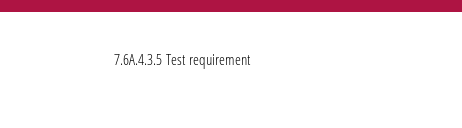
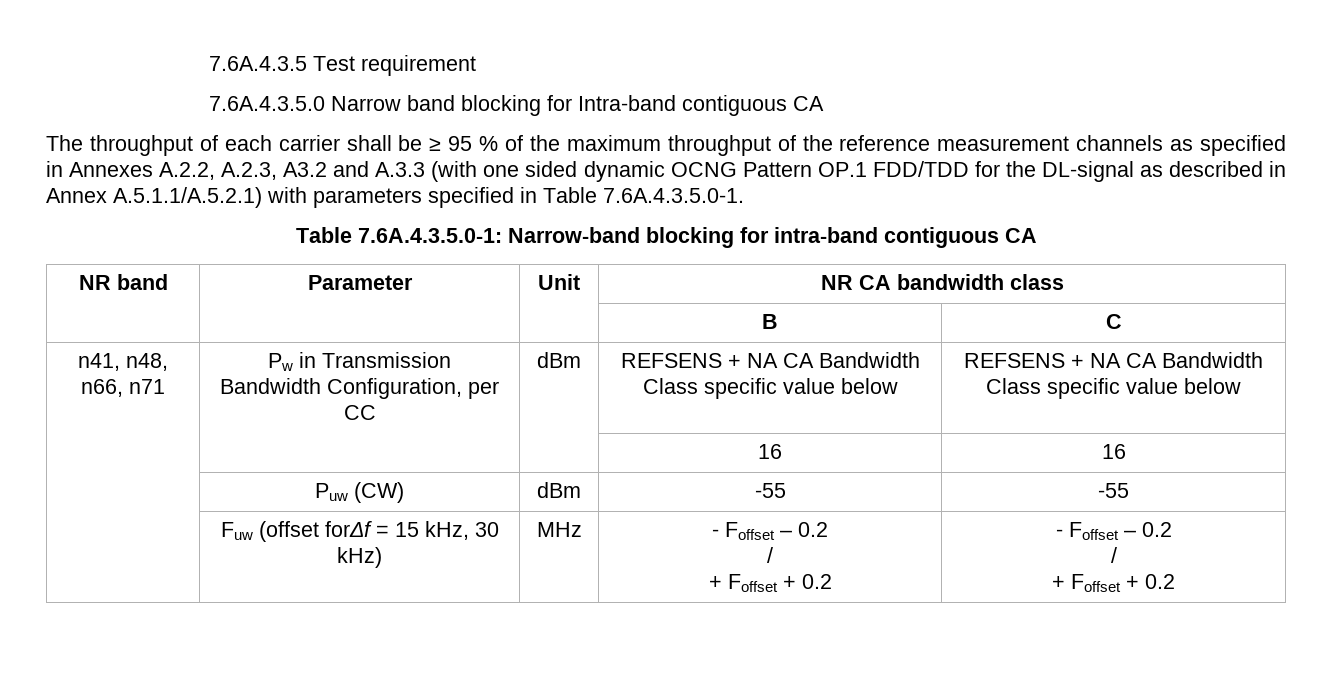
(252, 61) none -> [208,95,824,116] [46,135,1286,156] [46,161,1286,182] [46,187,744,208] [295,227,1037,248] [78,274,168,290] [307,275,413,290] [538,274,580,290] [820,274,1064,290] [762,314,778,329] [1105,314,1122,329] [78,353,168,371] [81,379,165,397] [268,352,451,371] [220,378,499,399] [343,405,376,420] [537,352,581,368] [620,352,920,368] [642,378,898,399] [964,352,1263,368] [986,378,1241,399] [758,444,782,459] [1101,444,1126,459] [315,482,404,503] [537,482,581,498] [754,483,786,498] [1098,483,1129,498] [220,521,499,542] [337,547,382,568] [536,522,582,537] [712,522,828,540] [767,547,773,563] [708,574,832,592] [1055,522,1172,540] [1110,547,1117,563] [1052,574,1175,592] // 7.6A.4.3.5.0 Narrow band blocking for Intra-band contiguous CA // The throughput of each carrier shall be ≥ 95 % of the maximum throughput of the reference measurement channels as specified in Annexes A.2.2, A.2.3, A3.2 and A.3.3 (with one sided dynamic OCNG Pattern OP.1 FDD/TDD for the DL-signal as described in Annex A.5.1.1/A.5.2.1) with parameters specified in Table 7.6A.4.3.5.0-1. // Table 7.6A.4.3.5.0-1: Narrow-band blocking for intra-band contiguous CA // NR band | Parameter | Unit | NR CA bandwidth class // | | | B | C // n41, n48, n66, n71 | Pw in Transmission Bandwidth Configuration, per CC | dBm | REFSENS + NA CA Bandwidth Class specific value below | REFSENS + NA CA Bandwidth Class specific value below // | | | 16 | 16 // | Puw (CW) | dBm | -55 | -55 // | Fuw (offset forΔf = 15 kHz, 30 kHz) | MHz | - Foffset – 0.2 // / // + Foffset + 0.2 | - Foffset – 0.2 // / // + Foffset + 0.2

